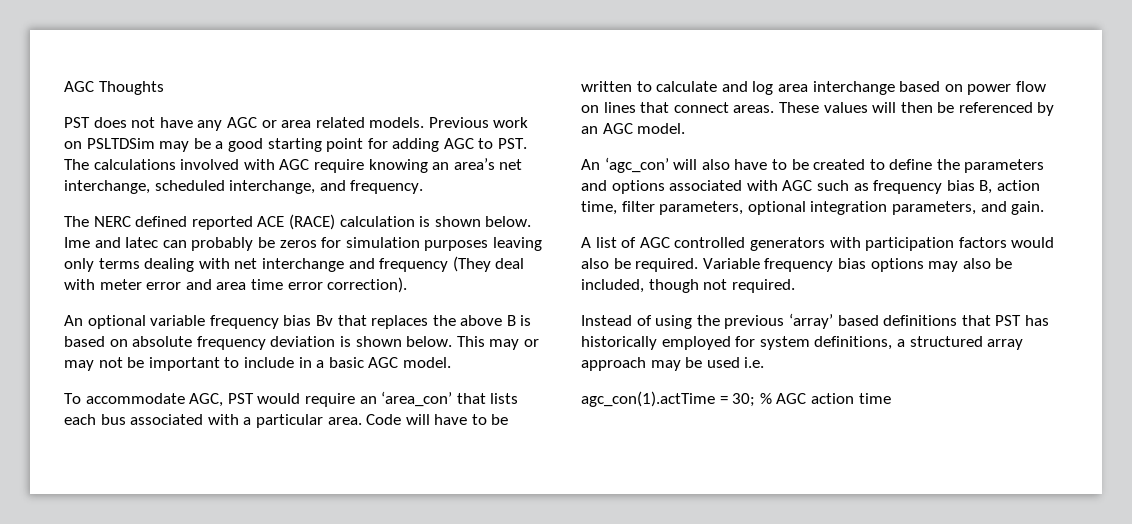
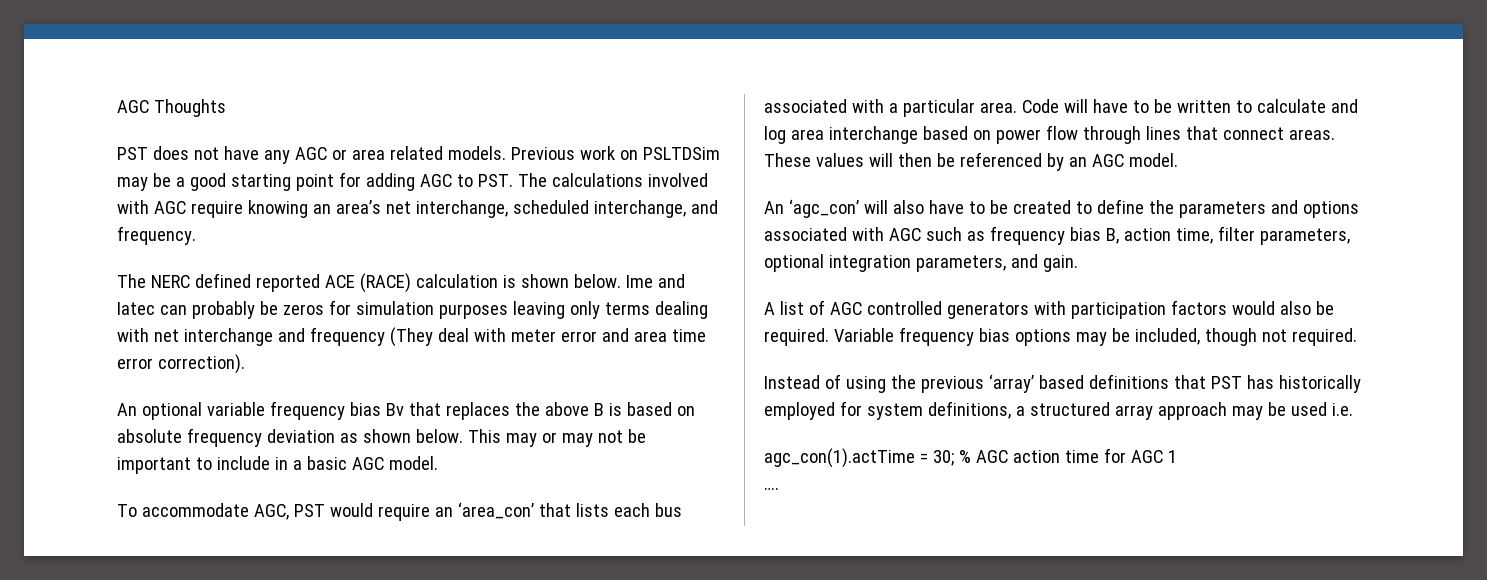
[339,336,351,347] is -> [339,433,358,443] as
[581,105,599,113] on -> [1082,126,1141,144] through
[962,258,991,269] also -> (1107, 339) none
(891, 398) none -> [1103,448,1177,463] [764,487,779,490] for AGC 1 // ….

